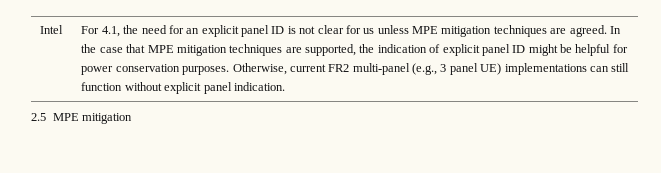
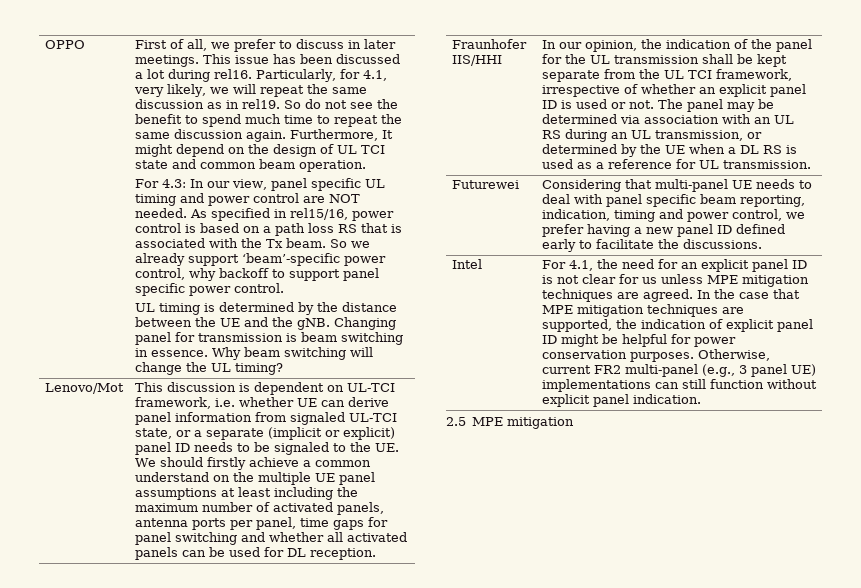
(40, 29) none -> [44,40,85,49] [134,39,396,52] [134,54,400,67] [134,69,387,82] [133,84,367,97] [134,99,398,109] [134,114,402,127] [134,129,393,142] [134,144,385,157] [134,159,366,172] [134,178,385,191] [134,193,360,206] [134,208,394,221] [134,223,402,236] [134,238,370,248] [134,253,386,266] [134,268,379,281] [134,283,284,296] [134,302,397,315] [134,317,396,330] [134,332,403,345] [134,347,373,360] [134,362,283,375] [44,383,124,394] [134,382,395,395] [134,397,389,409] [134,412,397,425] [134,427,395,440] [134,442,399,455] [134,457,371,470] [134,472,375,485] [134,487,358,500] [134,502,384,515] [134,517,388,530] [134,532,407,545] [134,547,376,560] [451,39,527,49] [451,55,502,66] [541,39,812,52] [541,54,787,67] [541,69,792,82] [541,84,806,97] [541,99,774,112] [541,114,794,124] [541,129,762,142] [541,144,797,157] [541,159,811,169] [451,180,519,189] [541,179,812,192] [541,194,805,207] [541,209,805,222] [541,224,785,237] [541,239,762,252] OPPO | First of all, we prefer to discuss in later meetings. This issue has been discussed a lot during rel16. Particularly, for 4.1, very likely, we will repeat the same discussion as in rel19. So do not see the benefit to spend much time to repeat the same discussion again. Furthermore, It might depend on the design of UL TCI state and common beam operation. // For 4.3: In our view, panel specific UL timing and power control are NOT needed. As specified in rel15/16, power control is based on a path loss RS that is associated with the Tx beam. So we already support ‘beam’-specific power control, why backoff to support panel specific power control. // UL timing is determined by the distance between the UE and the gNB. Changing panel for transmission is beam switching in essence. Why beam switching will change the UL timing? // Lenovo/Mot | This discussion is dependent on UL-TCI framework, i.e. whether UE can derive panel information from signaled UL-TCI state, or a separate (implicit or explicit) panel ID needs to be signaled to the UE. We should firstly achieve a common understand on the multiple UE panel assumptions at least including the maximum number of activated panels, antenna ports per panel, time gaps for panel switching and whether all activated panels can be used for DL reception. // Fraunhofer IIS/HHI | In our opinion, the indication of the panel for the UL transmission shall be kept separate from the UL TCI framework, irrespective of whether an explicit panel ID is used or not. The panel may be determined via association with an UL RS during an UL transmission, or determined by the UE when a DL RS is used as a reference for UL transmission. // Futurewei | Considering that multi-panel UE needs to deal with panel specific beam reporting, indication, timing and power control, we prefer having a new panel ID defined early to facilitate the discussions. //

